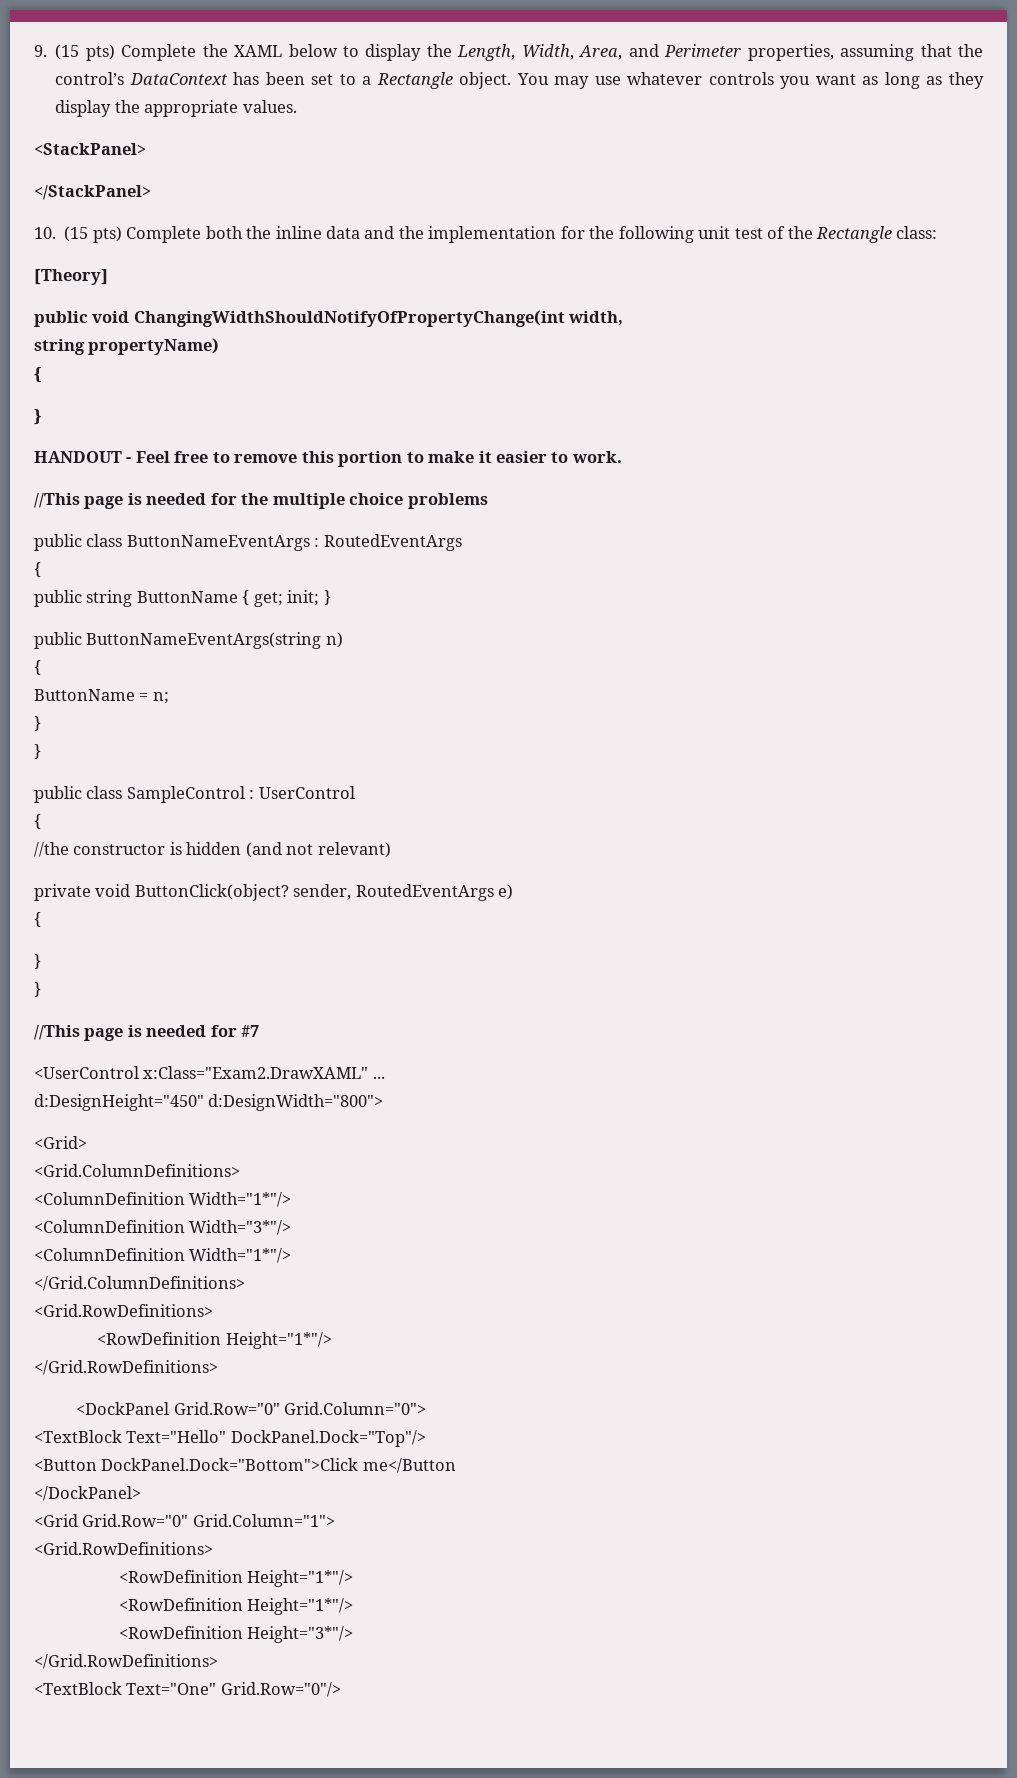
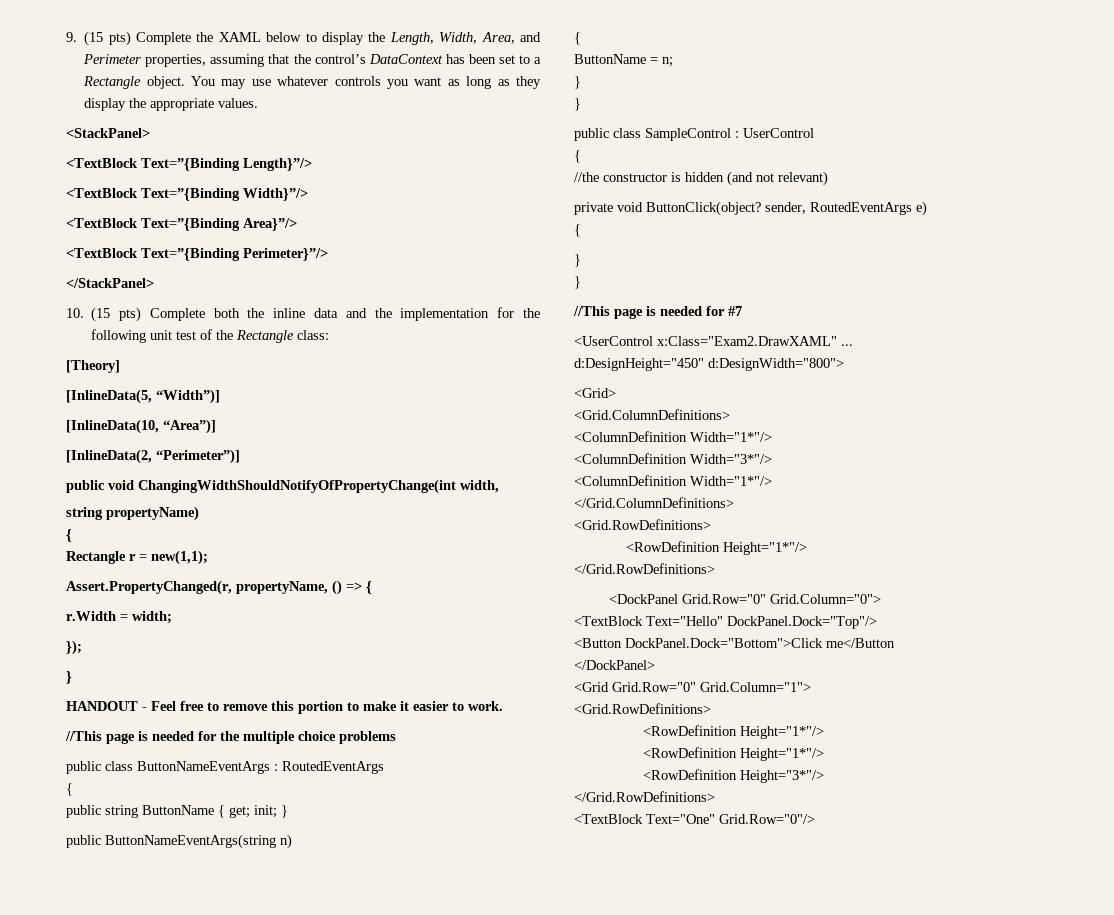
(146, 149) none -> [66,158,312,171] [66,188,308,201] [66,218,297,231] [66,248,328,261] // <TextBlock Text=”{Binding Length}”/> // <TextBlock Text=”{Binding Width}”/> // <TextBlock Text=”{Binding Area}”/> // <TextBlock Text=”{Binding Perimeter}”/>
(108, 277) none -> [66,389,220,404] [66,419,216,434] [66,449,240,464] // [InlineData(5, “Width”)] // [InlineData(10, “Area”)] // [InlineData(2, “Perimeter”)]
(41, 375) none -> [66,550,208,565] [66,580,372,595] [66,611,172,624] [66,640,82,655] // Rectangle r = new(1,1); // Assert.PropertyChanged(r, propertyName, () => { // r.Width = width; // });

